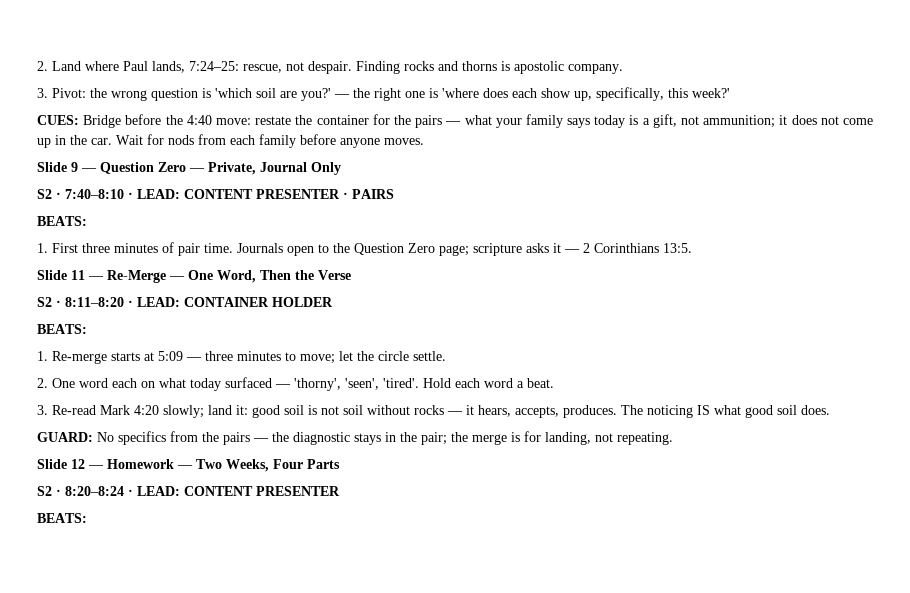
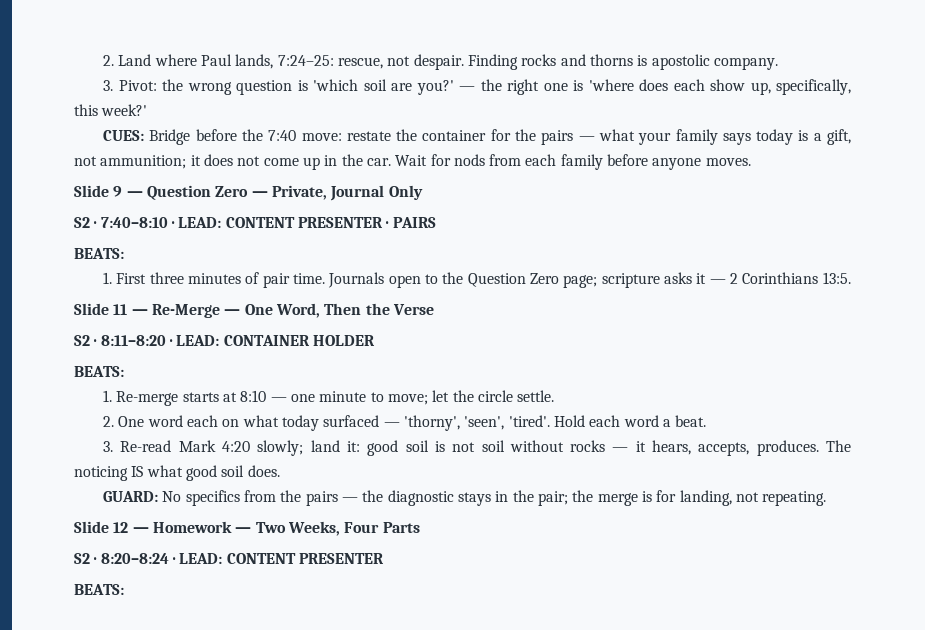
[186,115,212,125] 4:40 -> [268,130,297,141] 7:40
[158,351,281,361] 5:09 — three minutes -> [240,390,367,402] 8:10 — one minute

